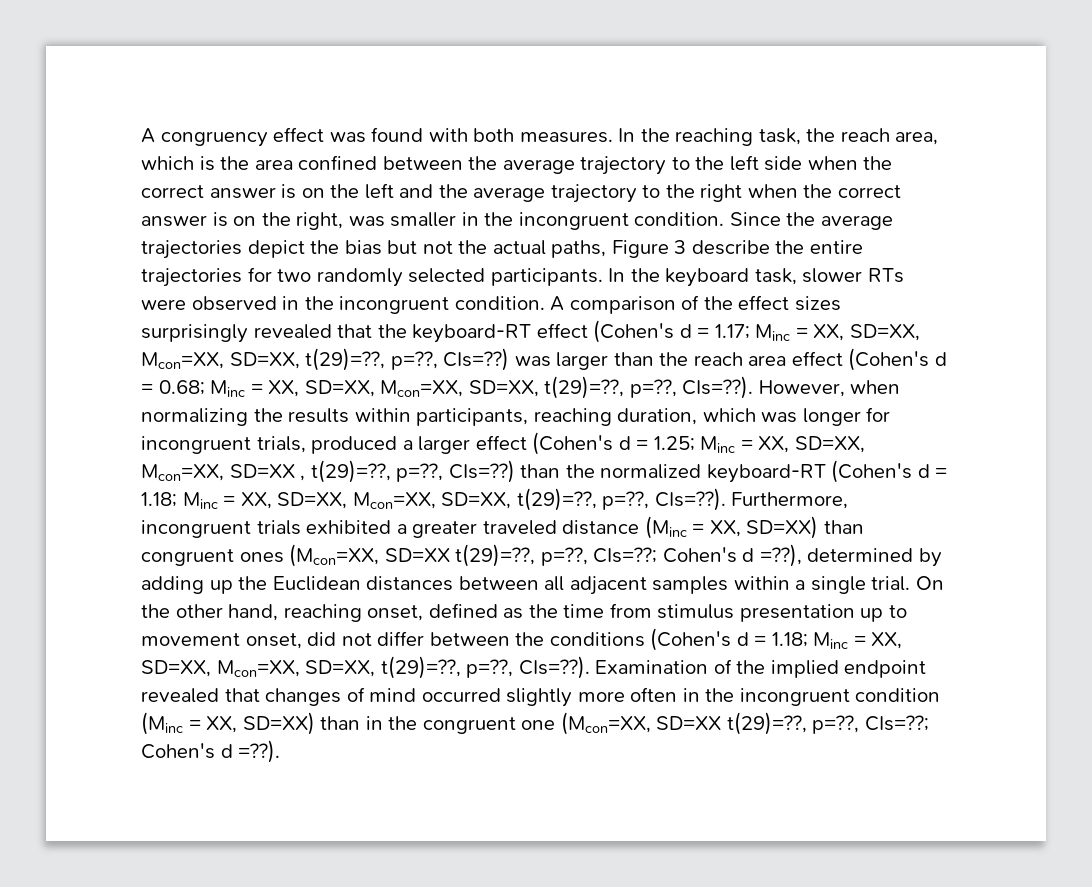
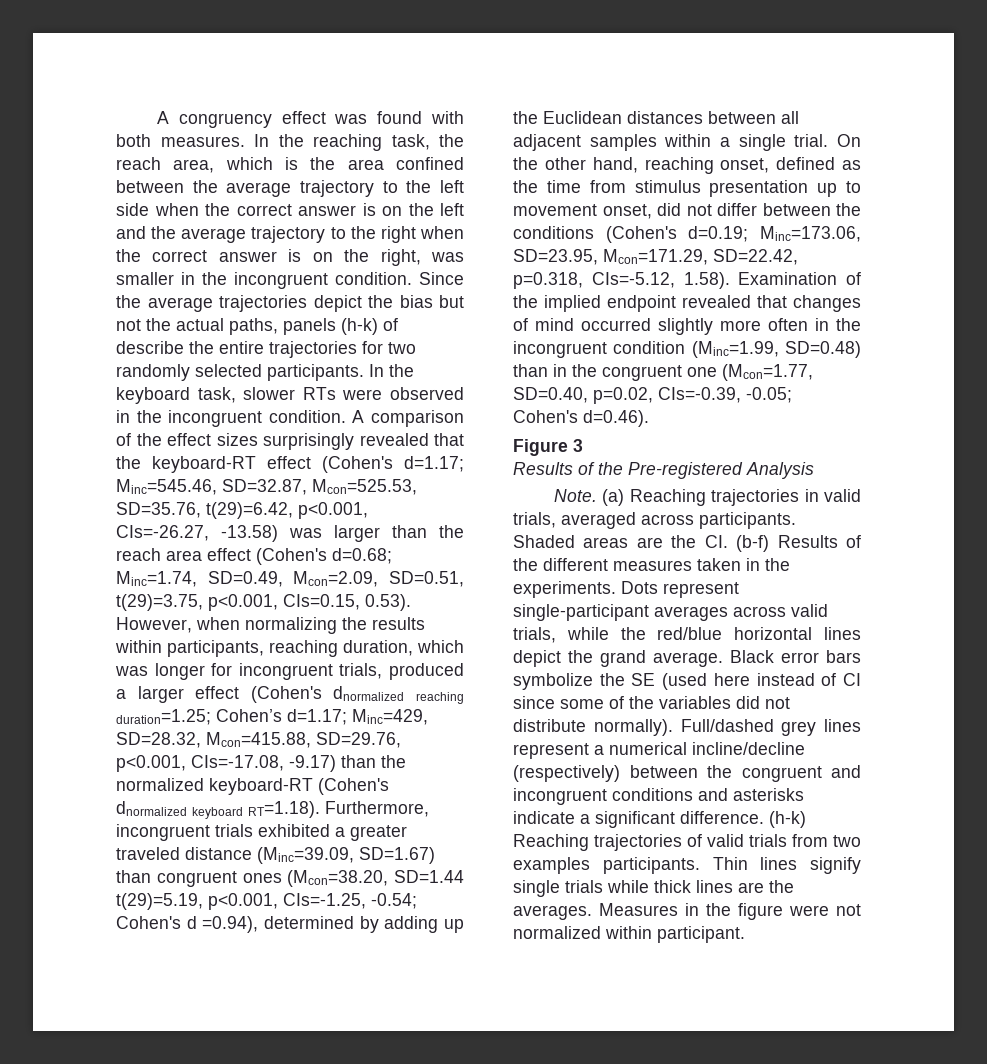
[611,240,687,258] Figure 3 -> [283,318,398,335] panels (h-k) of
[679,324,920,341] [141,348,510,371] d = 1.17; Minc = XX, SD=XX, Mcon=XX, SD=XX, t(29)=??, p=??, CIs=??) -> [404,456,464,472] [116,479,417,495] [116,502,368,519] [116,525,278,542] d=1.17; Minc=545.46, SD=32.87, Mcon=525.53, SD=35.76, t(29)=6.42, p<0.001, CIs=-26.27, -13.58)
[934,352,947,366] [141,376,754,399] d = 0.68; Minc = XX, SD=XX, Mcon=XX, SD=XX, t(29)=??, p=??, CIs=??). -> [332,548,392,564] [116,571,465,587] [116,594,411,611] d=0.68; Minc=1.74, SD=0.49, Mcon=2.09, SD=0.51, t(29)=3.75, p<0.001, CIs=0.15, 0.53).
[618,436,865,453] [141,460,515,483] d = 1.25; Minc = XX, SD=XX, Mcon=XX, SD=XX , t(29)=??, p=??, CIs=??) -> [333,686,464,704] [116,709,428,725] [116,732,401,748] [116,755,336,772] dnormalized reaching duration=1.25; Cohen’s d=1.17; Minc=429, SD=28.32, Mcon=415.88, SD=29.76, p<0.001, CIs=-17.08, -9.17)
[917,464,948,478] [141,488,726,511] d = 1.18; Minc = XX, SD=XX, Mcon=XX, SD=XX, t(29)=??, p=??, CIs=??). -> [116,801,320,819] dnormalized keyboard RT=1.18).
[644,516,864,539] [141,544,802,567] (Minc = XX, SD=XX) than congruent ones (Mcon=XX, SD=XX t(29)=??, p=??, CIs=??; Cohen's d =??), -> [257,847,435,864] [116,870,464,887] [116,893,417,910] [116,916,259,933] (Minc=39.09, SD=1.67) than congruent ones (Mcon=38.20, SD=1.44 t(29)=5.19, p<0.001, CIs=-1.25, -0.54; Cohen's d =0.94),
[736,632,903,649] [141,656,590,679] d = 1.18; Minc = XX, SD=XX, Mcon=XX, SD=XX, t(29)=??, p=??, CIs=??). -> [688,226,861,242] [513,249,798,265] [513,272,730,289] d=0.19; Minc=173.06, SD=23.95, Mcon=171.29, SD=22.42, p=0.318, CIs=-5.12, 1.58).
[141,712,315,735] (Minc = XX, SD=XX) -> [691,341,861,358] (Minc=1.99, SD=0.48)
[560,712,929,735] [141,740,281,763] (Mcon=XX, SD=XX t(29)=??, p=??, CIs=??; Cohen's d =??). -> [722,364,813,381] [513,387,792,404] [513,410,649,427] [513,439,583,456] [513,462,814,479] [554,489,861,506] [513,512,796,529] [513,535,861,552] [513,558,790,571] [513,581,739,598] [513,604,828,621] [513,627,861,643] [513,650,861,667] [513,673,861,690] [513,696,790,709] [513,719,861,736] [513,742,805,759] [513,765,861,782] [513,788,804,805] [513,811,806,828] [513,834,861,851] [513,857,861,874] [513,880,794,897] [513,903,861,920] [513,926,745,943] (Mcon=1.77, SD=0.40, p=0.02, CIs=-0.39, -0.05; Cohen's d=0.46). // Figure 3 // Results of the Pre-registered Analysis // Note. (a) Reaching trajectories in valid trials, averaged across participants. Shaded areas are the CI. (b-f) Results of the different measures taken in the experiments. Dots represent single-participant averages across valid trials, while the red/blue horizontal lines depict the grand average. Black error bars symbolize the SE (used here instead of CI since some of the variables did not distribute normally). Full/dashed grey lines represent a numerical incline/decline (respectively) between the congruent and incongruent conditions and asterisks indicate a significant difference. (h-k) Reaching trajectories of valid trials from two examples participants. Thin lines signify single trials while thick lines are the averages. Measures in the figure were not normalized within participant.

